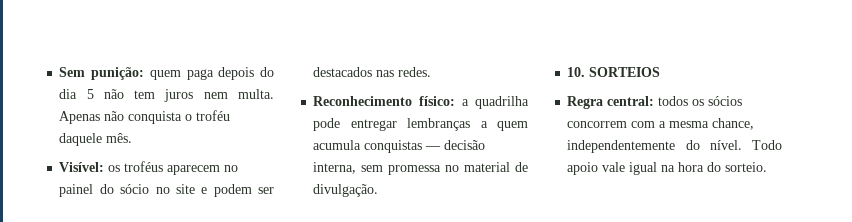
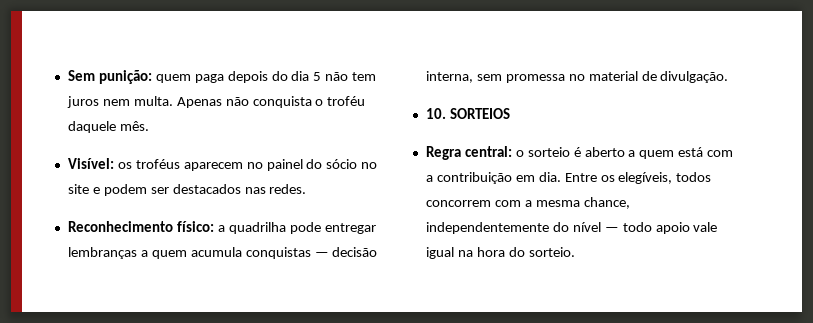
[658,96,743,106] todos os sócios -> [515,147,734,159] [425,172,712,184] o sorteio é aberto a quem está com a contribuição em dia. Entre os elegíveis, todos
[709,140,782,150] nível. Todo -> [572,222,652,232] nível — todo

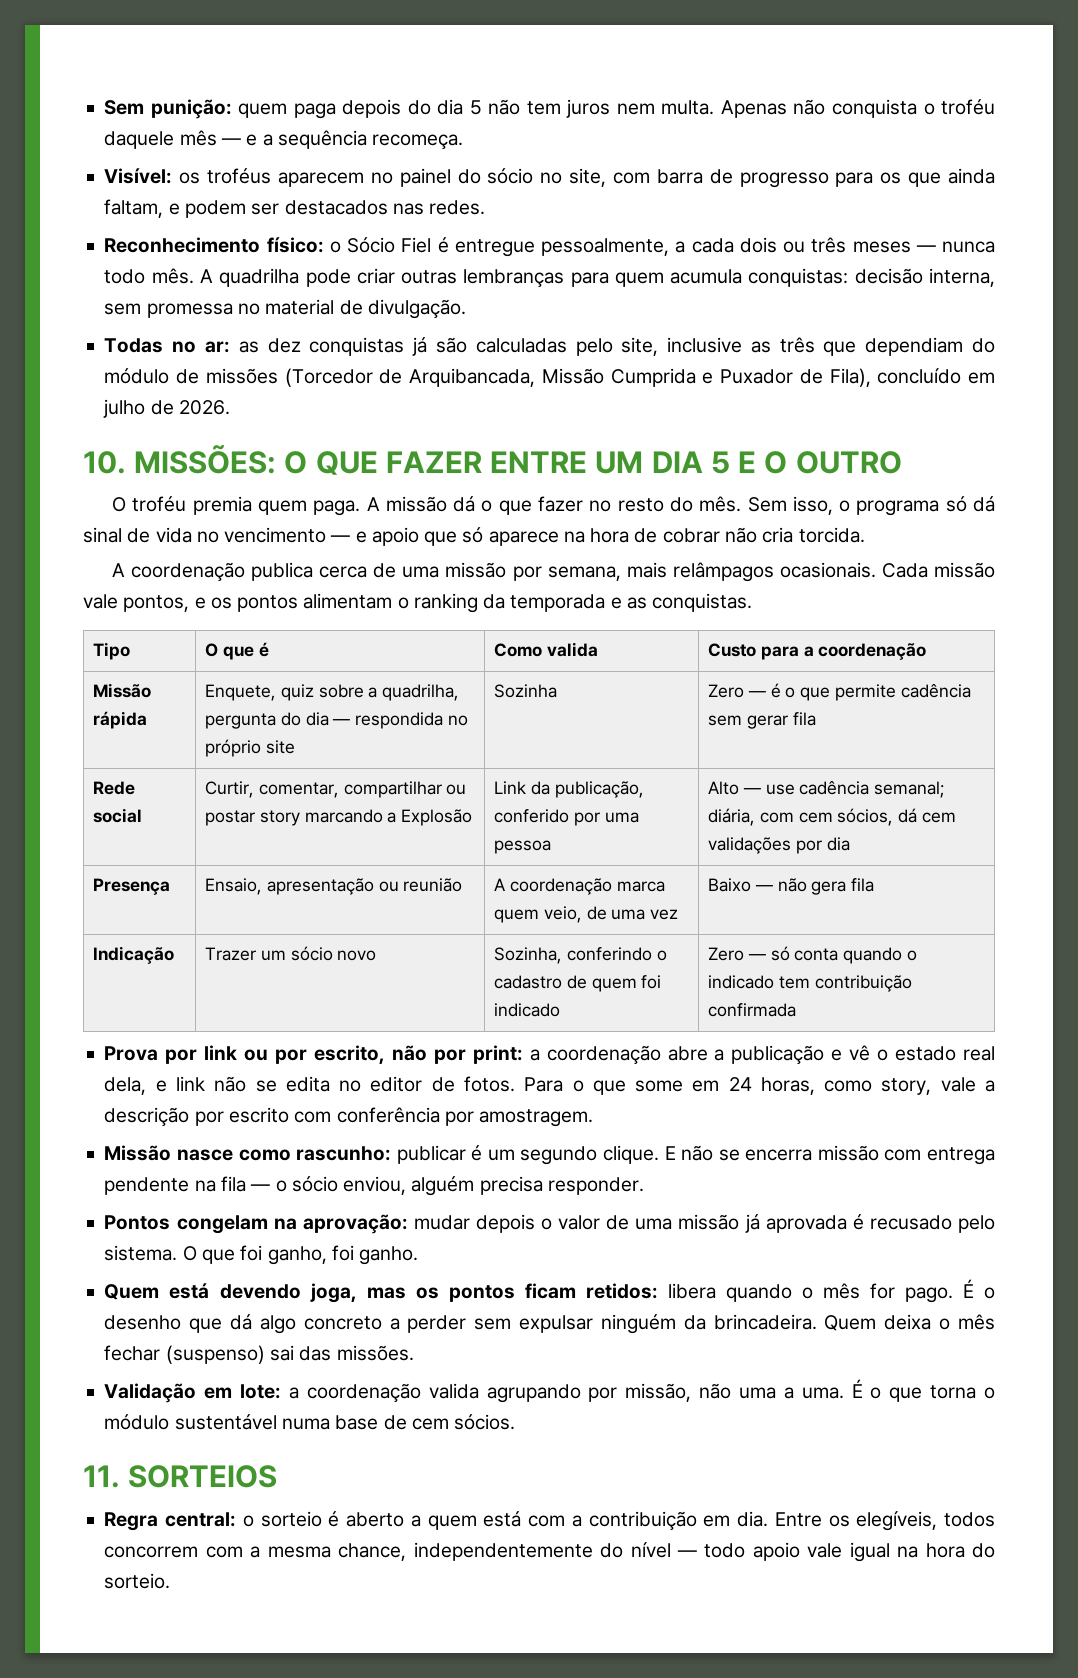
[119,121,149,131] mês. -> [179,130,464,150] mês — e a sequência recomeça.
[67,184,89,194] site -> [569,168,996,188] [104,199,164,218] site, com barra de progresso para os que ainda faltam,
[217,222,376,234] [67,247,329,259] a quadrilha pode entregar lembranças a quem acumula conquistas — -> [329,237,996,257] [104,268,849,288] o Sócio Fiel é entregue pessoalmente, a cada dois ou três meses — nunca todo mês. A quadrilha pode criar outras lembranças para quem acumula conquistas:
[425,108,446,119] 10. -> [104,337,995,356] [104,368,995,387] [103,399,230,418] [83,445,902,475] [112,496,996,516] [83,527,865,546] [112,562,995,582] [83,593,753,613] [93,642,131,660] [205,642,269,660] [494,642,599,657] [708,643,927,660] [93,683,152,698] [93,711,148,729] [205,684,460,701] [205,712,468,729] [205,739,296,757] [494,684,558,698] [708,683,971,701] [708,712,816,729] [93,781,136,795] [93,808,143,823] [205,781,467,798] [205,809,473,826] [494,781,644,798] [494,809,639,826] [494,840,552,854] [708,781,945,798] [708,808,956,826] [708,837,850,854] [93,878,171,895] [205,878,463,895] [494,878,665,895] [494,906,679,923] [708,878,875,895] [93,946,175,964] [205,946,377,961] [494,947,667,964] [494,975,662,992] [494,1003,561,1017] [708,946,917,964] [708,975,912,992] [708,1003,797,1017] [104,1045,996,1065] [104,1076,996,1095] [104,1107,594,1127] [104,1145,996,1165] [104,1176,644,1196] [104,1214,996,1234] [104,1245,419,1265] [104,1279,995,1303] [104,1314,996,1334] [104,1345,414,1364] [104,1379,996,1403] [104,1414,516,1430] [83,1465,120,1488] Todas no ar: as dez conquistas já são calculadas pelo site, inclusive as três que dependiam do módulo de missões (Torcedor de Arquibancada, Missão Cumprida e Puxador de Fila), concluído em julho de 2026. // 10. MISSÕES: O QUE FAZER ENTRE UM DIA 5 E O OUTRO // O troféu premia quem paga. A missão dá o que fazer no resto do mês. Sem isso, o programa só dá sinal de vida no vencimento — e apoio que só aparece na hora de cobrar não cria torcida. // A coordenação publica cerca de uma missão por semana, mais relâmpagos ocasionais. Cada missão vale pontos, e os pontos alimentam o ranking da temporada e as conquistas. // Tipo | O que é | Como valida | Custo para a coordenação // Missão rápida | Enquete, quiz sobre a quadrilha, pergunta do dia — respondida no próprio site | Sozinha | Zero — é o que permite cadência sem gerar fila // Rede social | Curtir, comentar, compartilhar ou postar story marcando a Explosão | Link da publicação, conferido por uma pessoa | Alto — use cadência semanal; diária, com cem sócios, dá cem validações por dia // Presença | Ensaio, apresentação ou reunião | A coordenação marca quem veio, de uma vez | Baixo — não gera fila // Indicação | Trazer um sócio novo | Sozinha, conferindo o cadastro de quem foi indicado | Zero — só conta quando o indicado tem contribuição confirmada // Prova por link ou por escrito, não por print: a coordenação abre a publicação e vê o estado real dela, e link não se edita no editor de fotos. Para o que some em 24 horas, como story, vale a descrição por escrito com conferência por amostragem. // Missão nasce como rascunho: publicar é um segundo clique. E não se encerra missão com entrega pendente na fila — o sócio enviou, alguém precisa responder. // Pontos congelam na aprovação: mudar depois o valor de uma missão já aprovada é recusado pelo sistema. O que foi ganho, foi ganho. // Quem está devendo joga, mas os pontos ficam retidos: libera quando o mês for pago. É o desenho que dá algo concreto a perder sem expulsar ninguém da brincadeira. Quem deixa o mês fechar (suspenso) sai das missões. // Validação em lote: a coordenação valida agrupando por missão, não uma a uma. É o que torna o módulo sustentável numa base de cem sócios. // 11.

